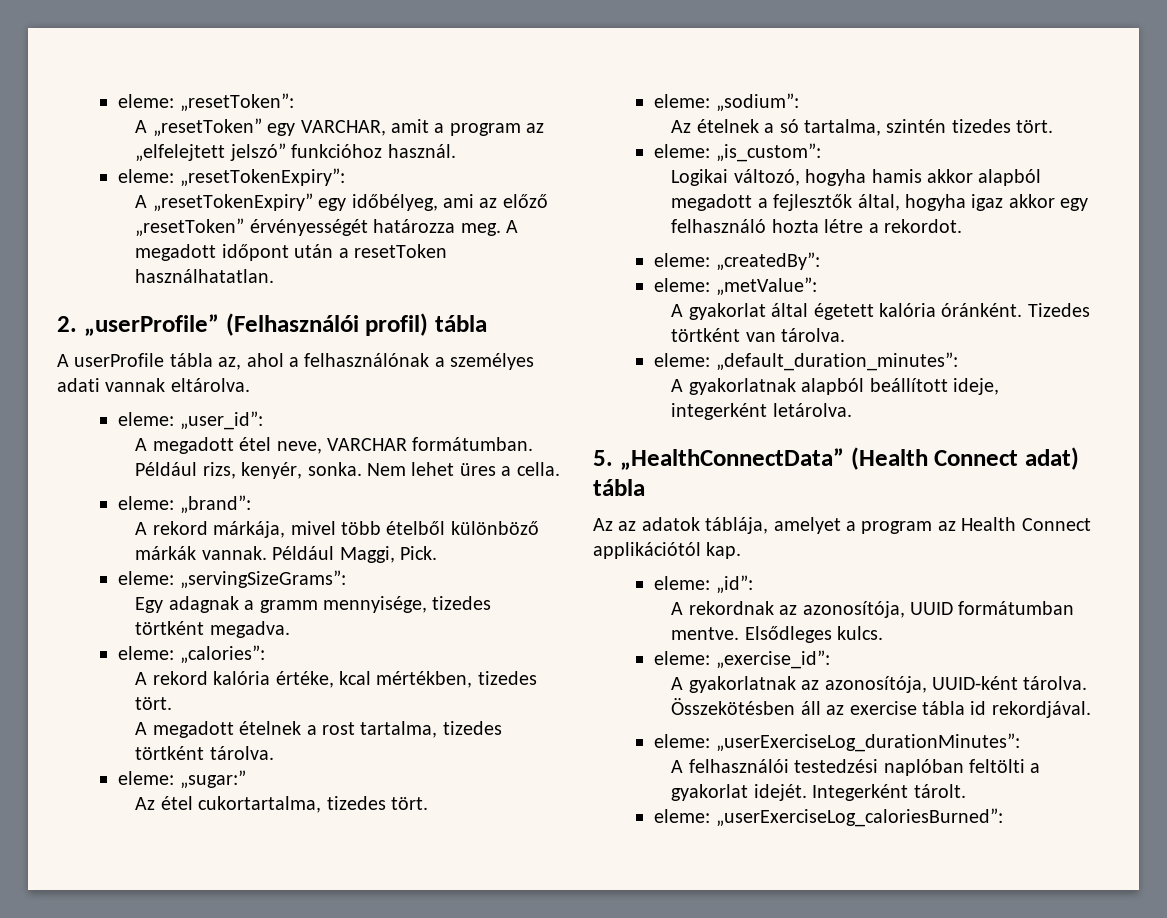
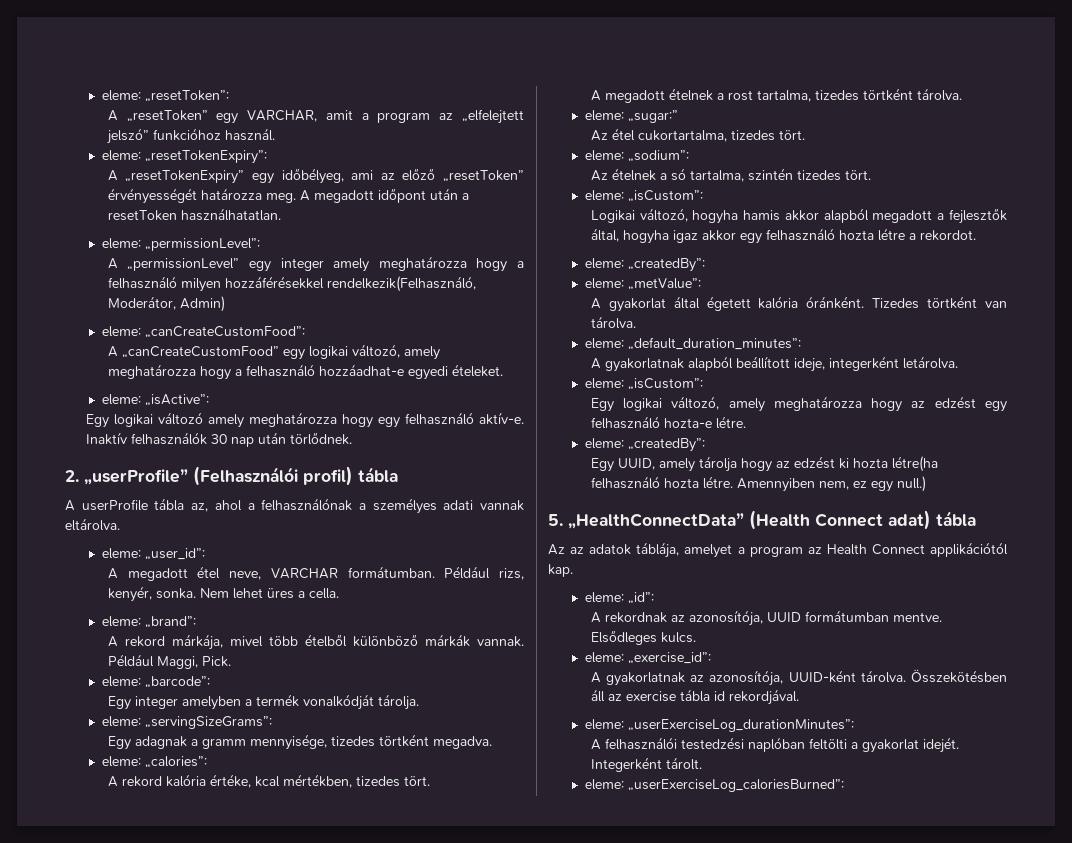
(275, 276) none -> [101,238,260,251] [107,256,524,272] [107,276,476,292] [107,296,225,312] [101,326,305,338] [107,344,440,360] [107,364,503,380] [101,394,209,406] [86,412,524,428] [86,432,353,447] // eleme: „permissionLevel”: // A „permissionLevel” egy integer amely meghatározza hogy a felhasználó milyen hozzáférésekkel rendelkezik(Felhasználó, Moderátor, Admin) // eleme: „canCreateCustomFood”: // A „canCreateCustomFood” egy logikai változó, amely meghatározza hogy a felhasználó hozzáadhat-e egyedi ételeket. // eleme: „isActive”: // Egy logikai változó amely meghatározza hogy egy felhasználó aktív-e. Inaktív felhasználók 30 nap után törlődnek.
(437, 553) none -> [101,676,210,688] [107,694,419,710] // eleme: „barcode”: // Egy integer amelyben a termék vonalkódját tárolja.
[715,143,821,162] „is_custom”: -> [627,190,703,202] „isCustom”:
(852, 410) none -> [584,378,703,390] [590,396,1007,412] [590,416,746,429] [584,438,705,452] [590,456,938,472] [590,476,926,492] // eleme: „isCustom”: // Egy logikai változó, amely meghatározza hogy az edzést egy felhasználó hozta-e létre. // eleme: „createdBy”: // Egy UUID, amely tárolja hogy az edzést ki hozta létre(ha felhasználó hozta létre. Amennyiben nem, ez egy null.)

